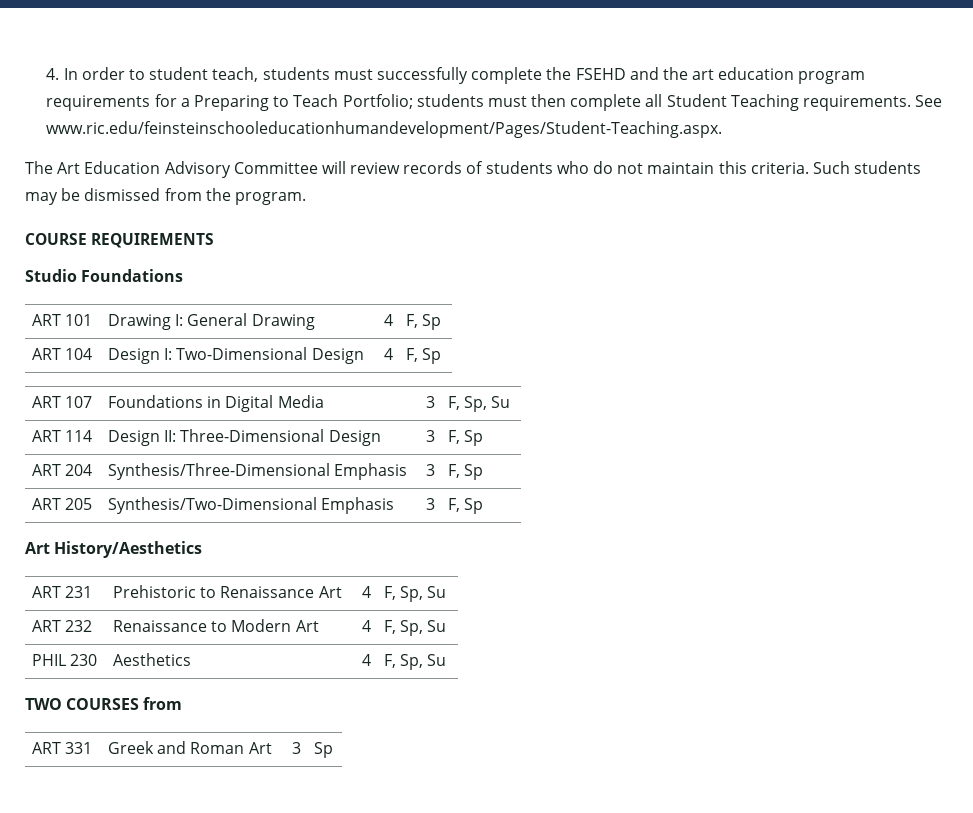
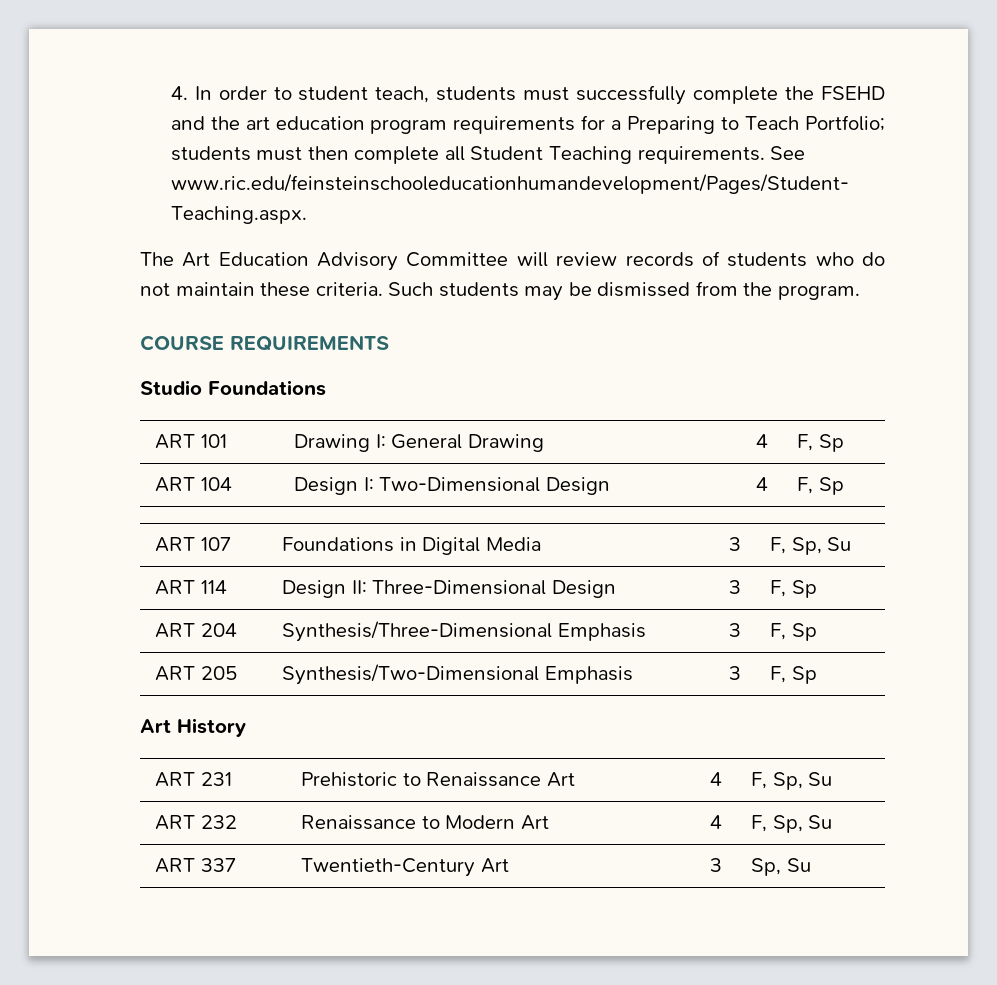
[718,161,747,174] this -> [260,282,311,297] these
[54,541,203,558] History/Aesthetics -> [176,718,246,737] History
[32,654,98,666] [113,653,192,666] [361,654,371,666] [384,654,447,670] [25,697,183,710] [32,742,93,754] [108,741,245,754] PHIL 230 | Aesthetics | 4 | F, Sp, Su // TWO COURSES from // ART 331 | Greek and Roman -> [155,858,236,873] [301,858,476,877] ART 337 | Twentieth-Century
[314,742,334,758] Sp -> [751,858,811,876] Sp, Su

